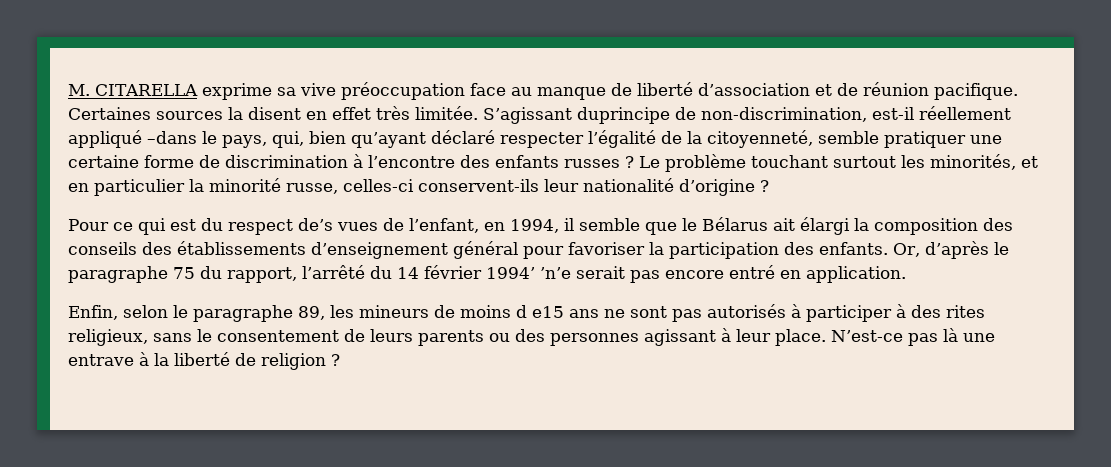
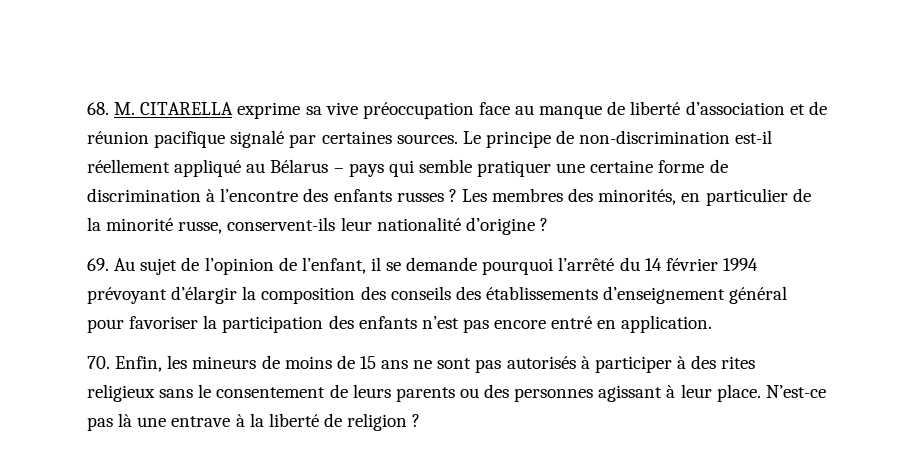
(68, 90) none -> [87,102,109,115] 68.
[933,83,1018,100] [68,106,1011,124] [68,130,813,148] pacifique. Certaines sources la disent en effet très limitée. S’agissant duprincipe de non-discrimination, est-il réellement appliqué –dans le pays, qui, bien qu’ayant déclaré respecter l’égalité de la citoyenneté, -> [154,130,773,148] [87,159,414,177] pacifique signalé par certaines sources. Le principe de non-discrimination est-il réellement appliqué au Bélarus – pays qui
[639,154,1038,172] Le problème touchant surtout les minorités, et -> [461,188,677,205] Les membres des minorités,
(185, 187) none -> [792,188,811,202] de
[343,179,414,192] celles-ci -> (223, 227) none
[68,217,850,235] Pour ce qui est du respect de’s vues de l’enfant, en 1994, il semble que le Bélarus ait élargi -> [87,257,758,275] [87,286,238,304] 69. Au sujet de l’opinion de l’enfant, il se demande pourquoi l’arrêté du 14 février 1994 prévoyant d’élargir
[819,241,1009,259] [68,265,625,283] enfants. Or, d’après le paragraphe 75 du rapport, l’arrêté du 14 février 1994’ ’n’e serait -> [358,316,459,329] enfants n’est
[68,305,325,322] Enfin, selon le paragraphe 89, -> [87,356,163,372] 70. Enfin,
[516,305,564,318] d e15 -> [336,355,376,369] de 15
[68,329,148,346] religieux, -> [87,384,155,402] religieux

